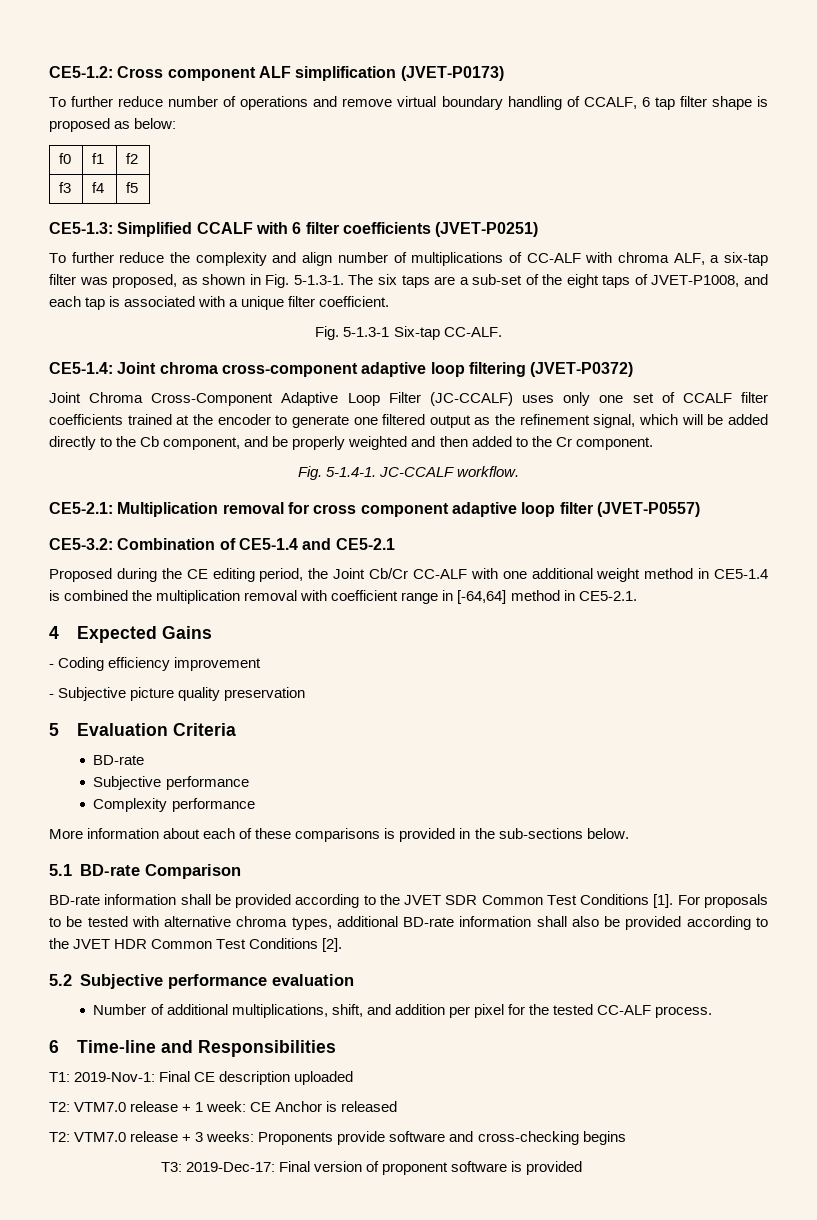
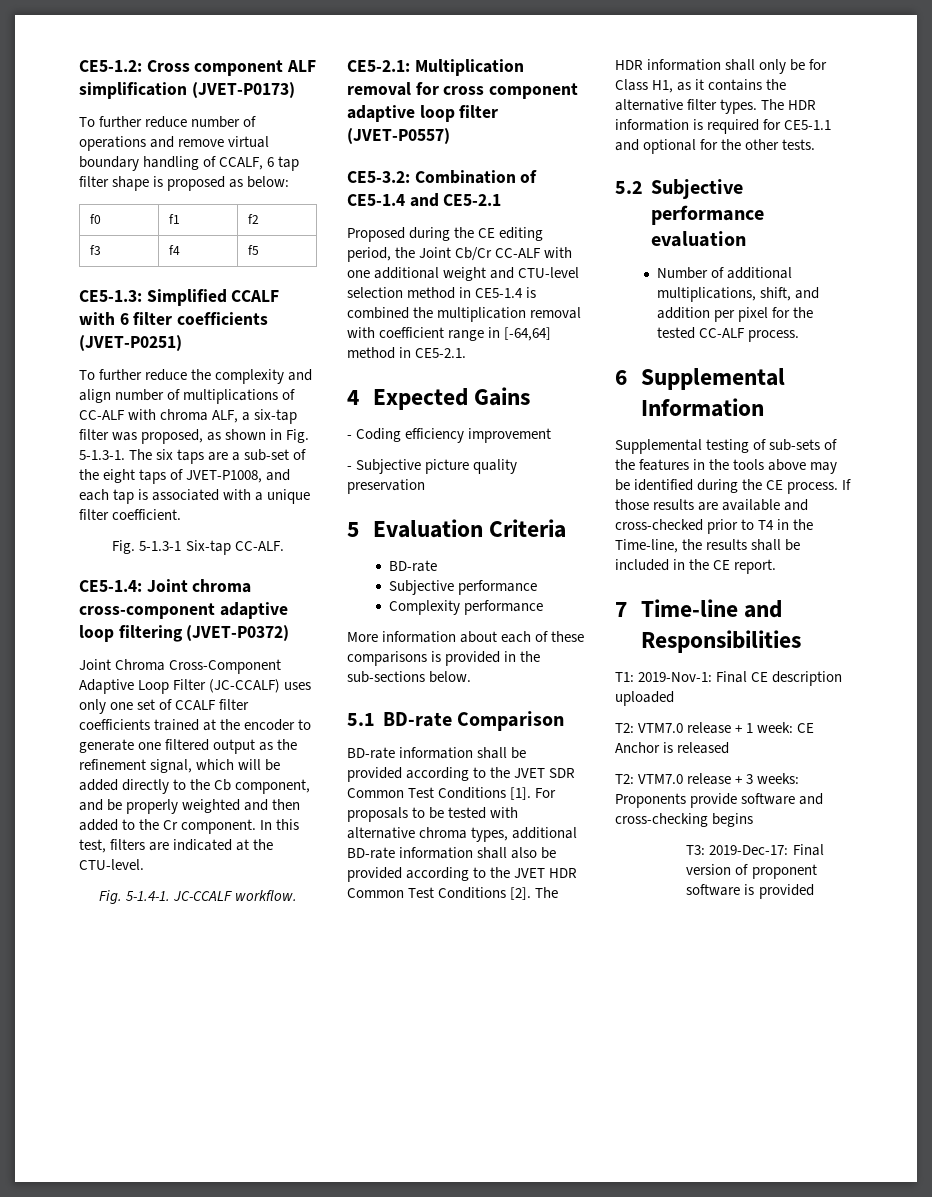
(653, 443) none -> [260,819,300,830] [79,839,274,853] [79,859,144,870] In this test, filters are indicated at the CTU-level.
(641, 575) none -> [490,267,580,279] [347,287,403,298] and CTU-level selection
(343, 945) none -> [535,887,559,898] [615,59,828,74] [615,79,787,93] [615,99,817,114] [615,119,832,134] [615,139,816,154] The HDR information shall only be for Class H1, as it contains the alternative filter types. The HDR information is required for CE5-1.1 and optional for the other tests.
(59, 1046) none -> [640,368,785,390] [640,398,764,417] [615,439,838,454] [615,459,838,474] [615,479,852,494] [615,499,809,511] [615,519,814,534] [615,539,801,553] [615,559,777,574] [615,602,627,617] Supplemental Information // Supplemental testing of sub-sets of the features in the tools above may be identified during the CE process. If those results are available and cross-checked prior to T4 in the Time-line, the results shall be included in the CE report. // 7

